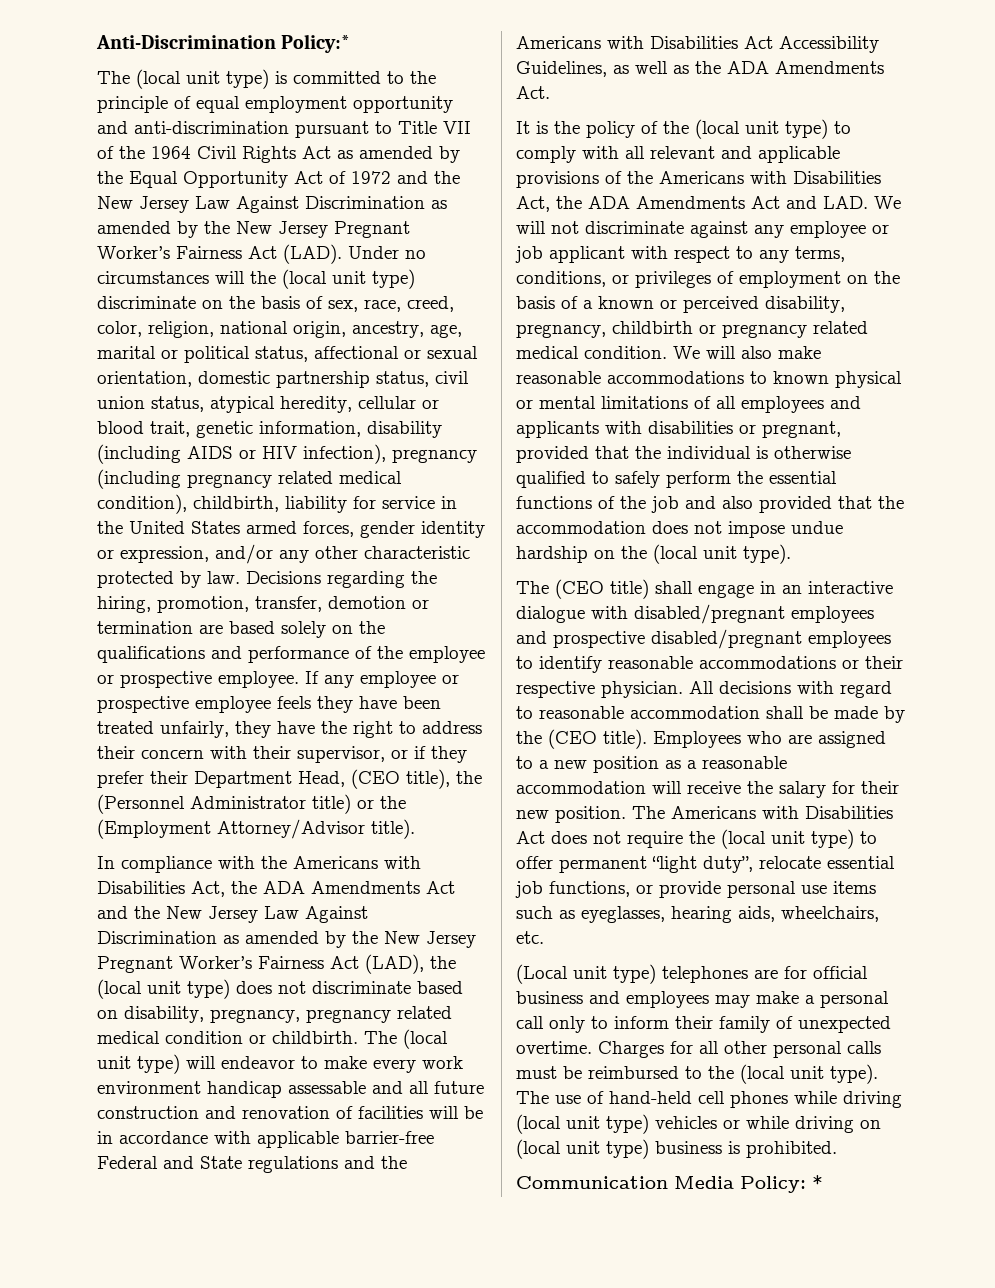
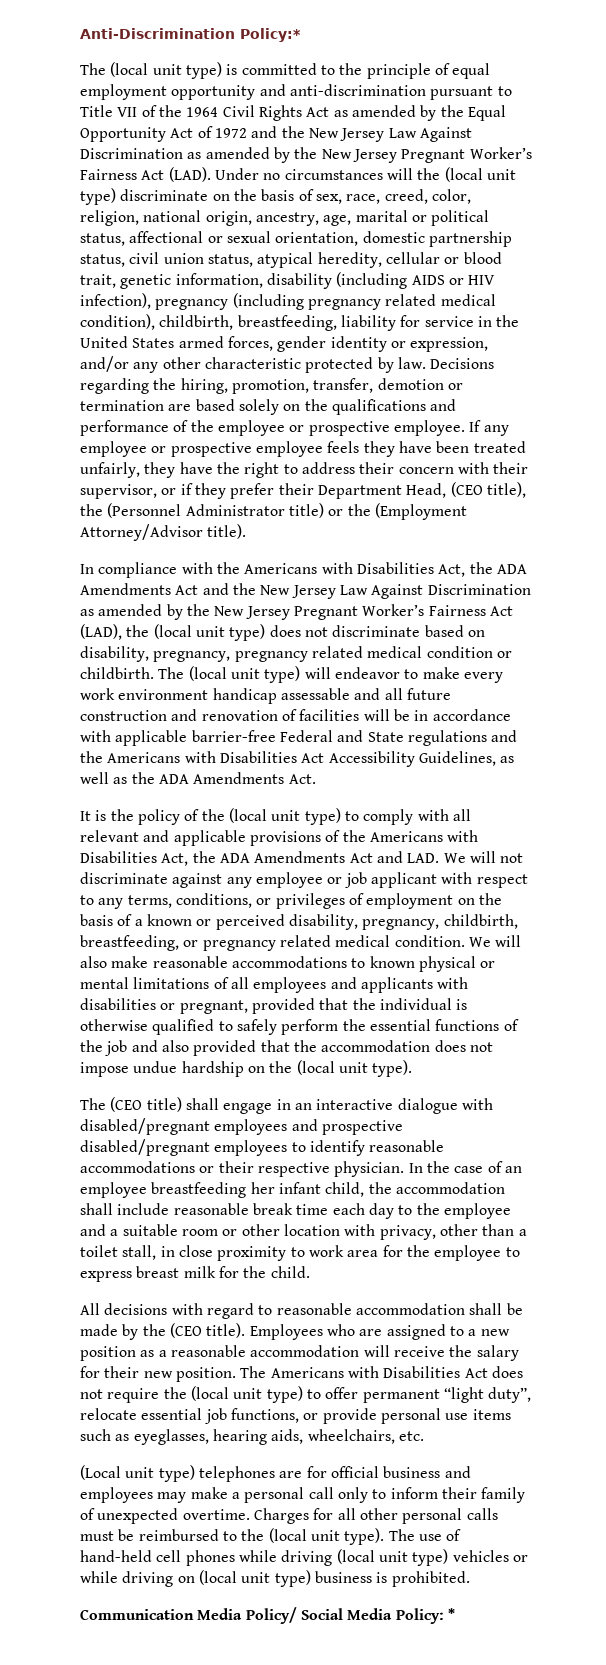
(279, 504) none -> [237,315,337,331] breastfeeding,
[612,321,693,334] childbirth -> [443,914,518,929] [80,935,179,951] childbirth, breastfeeding,
(683, 689) none -> [408,1161,522,1173] [80,1182,505,1198] [80,1203,511,1219] [80,1224,527,1240] [80,1245,520,1261] [80,1266,310,1282] In the case of an employee breastfeeding her infant child, the accommodation shall include reasonable break time each day to the employee and a suitable room or other location with privacy, other than a toilet stall, in close proximity to work area for the employee to express breast milk for the child. //
(734, 1182) none -> [245,1607,393,1624] Policy/ Social Media

